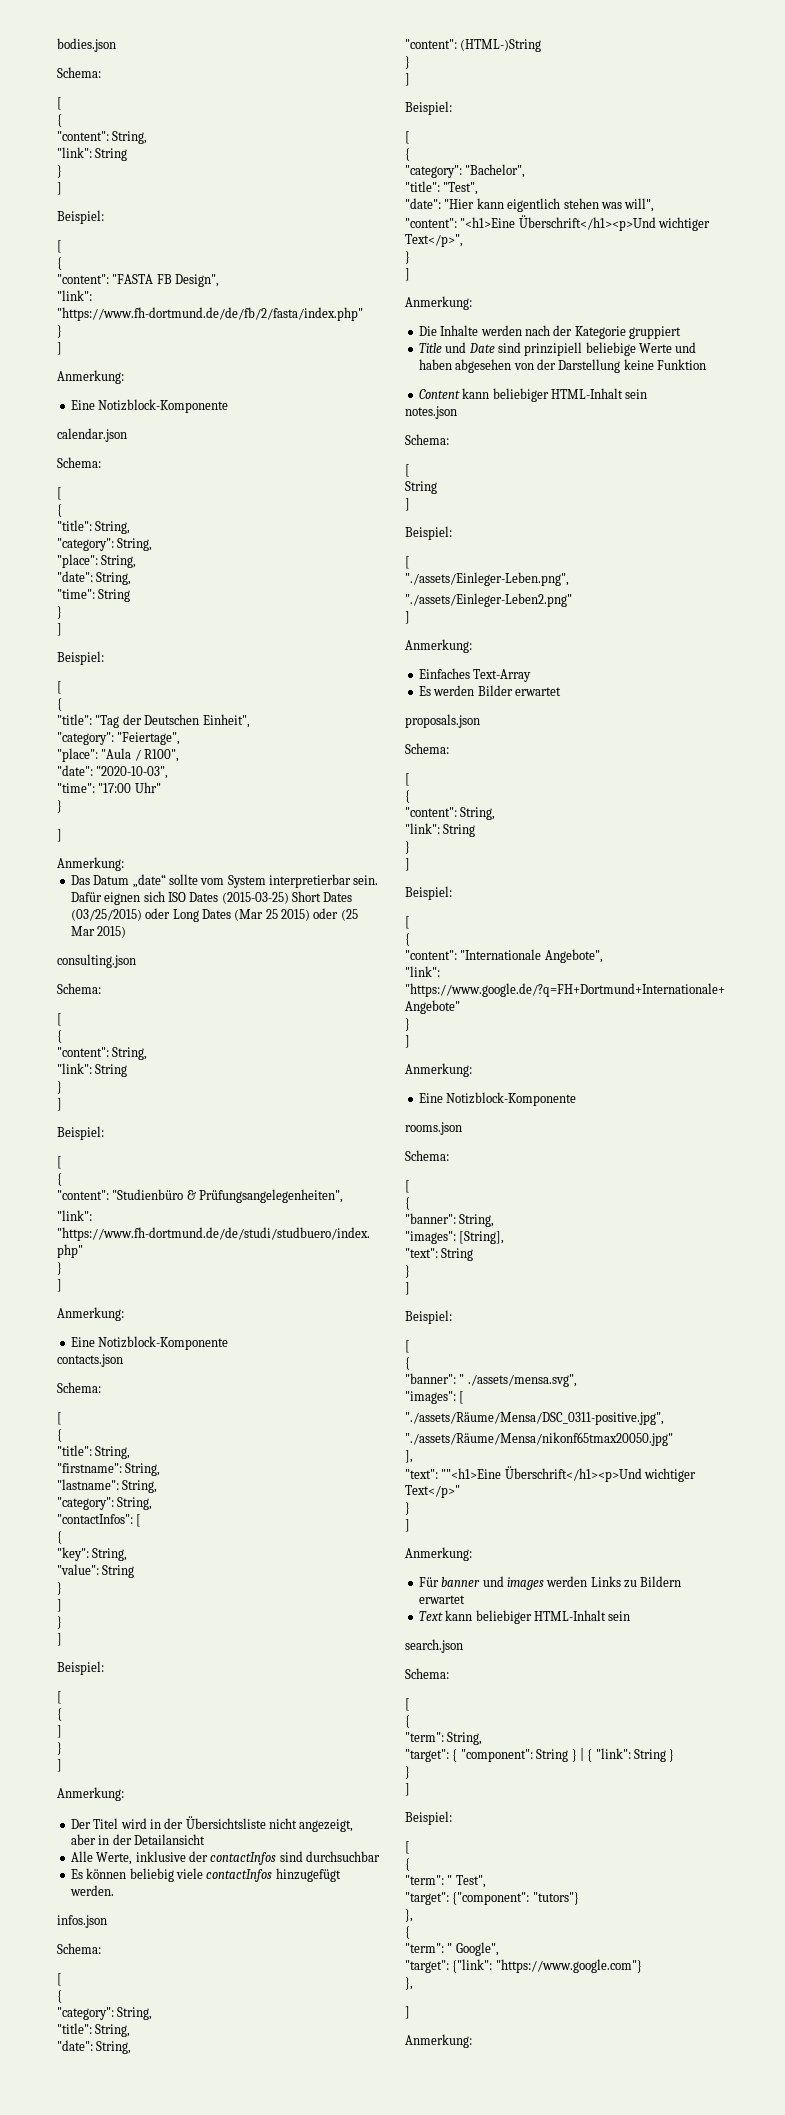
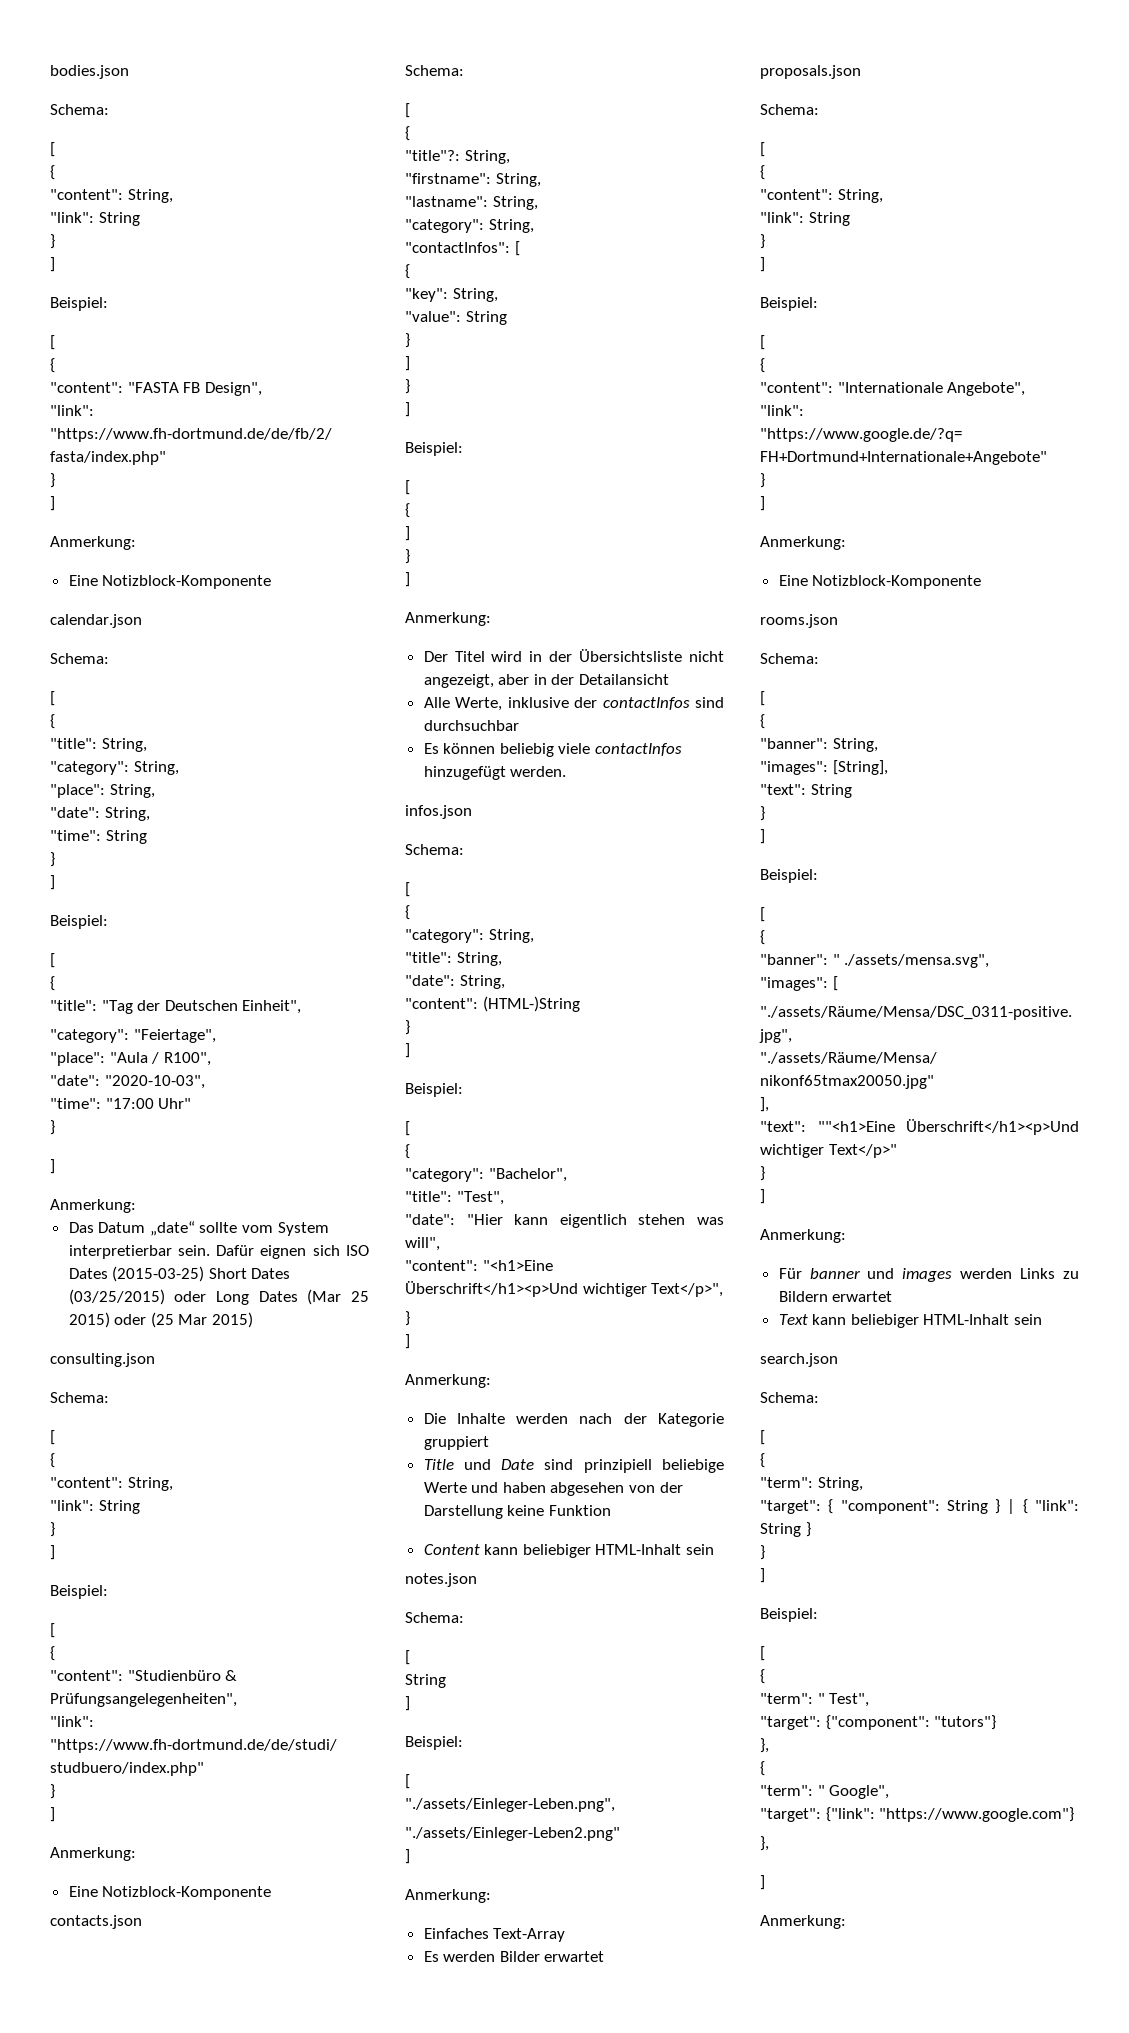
[57,1445,92,1456] "title": -> [405,150,460,161] "title"?:

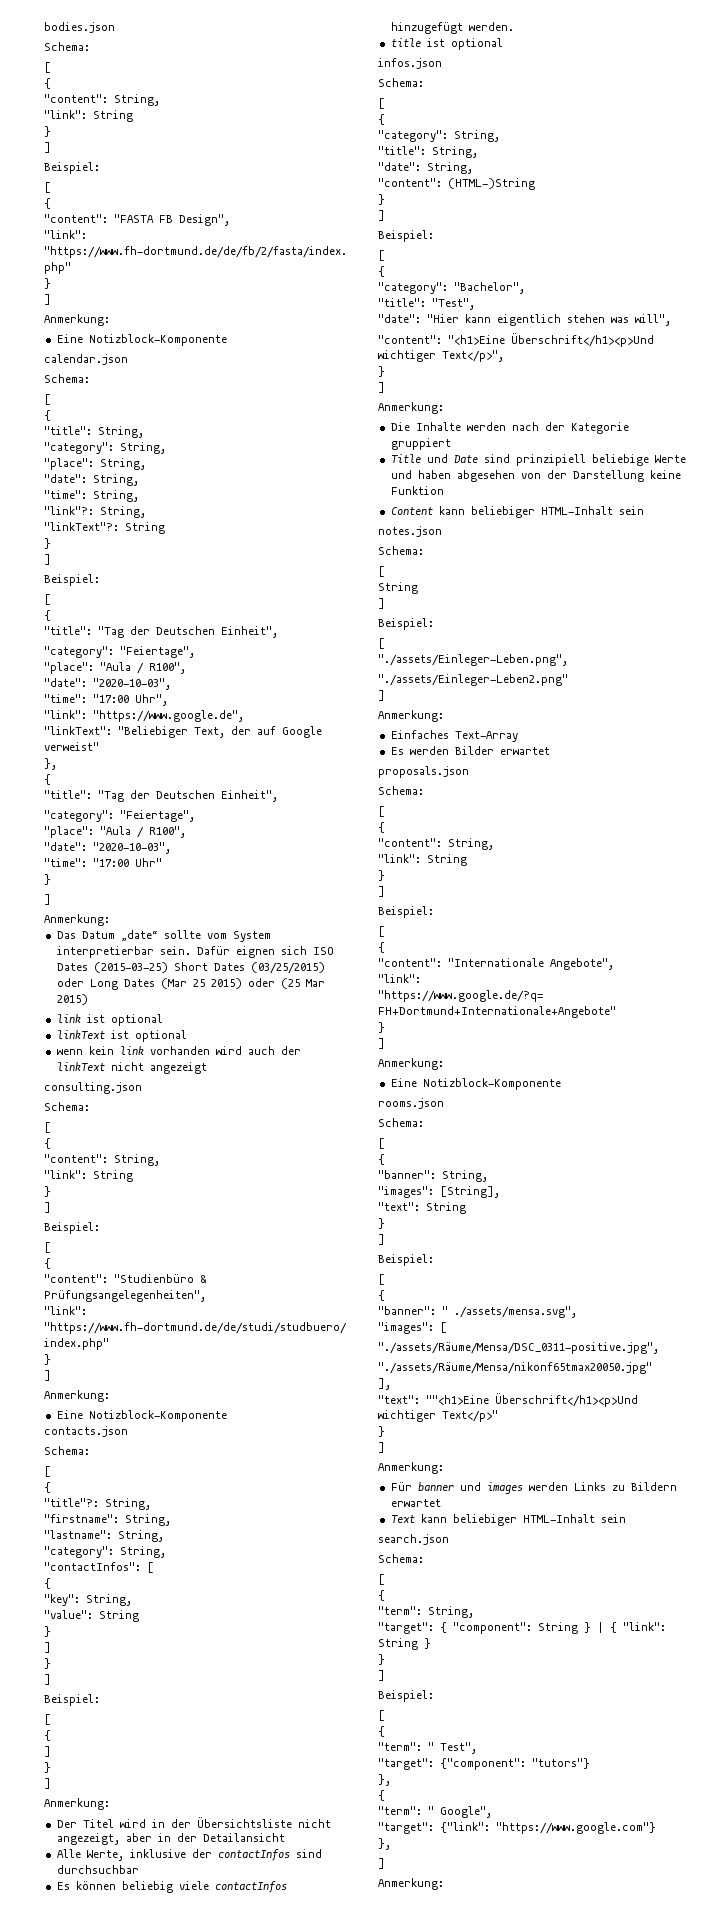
(101, 835) none -> [93,490,139,502] [44,506,146,518] [44,522,119,531] String, // "link"?: String, // "linkText"?:
(205, 1082) none -> [44,694,168,706] [44,710,244,722] [44,726,322,738] [44,742,99,751] [44,758,57,770] [44,774,51,785] [44,790,278,802] [44,810,195,822] [44,826,186,838] [44,842,171,854] // "time": "17:00 Uhr", // "link": "https://www.google.de", // "linkText": "Beliebiger Text, der auf Google verweist" // }, // { // "title": "Tag der Deutschen Einheit", // "category": "Feiertage", // "place": "Aula / R100", // "date": "2020-10-03",
(254, 1320) none -> [56,1014,163,1026] [56,1030,187,1042] [56,1046,301,1055] [56,1062,207,1074] // link ist optional // linkText ist optional // wenn kein link vorhanden wird auch der linkText nicht angezeigt
(567, 771) none -> [390,38,503,50] // title ist optional

